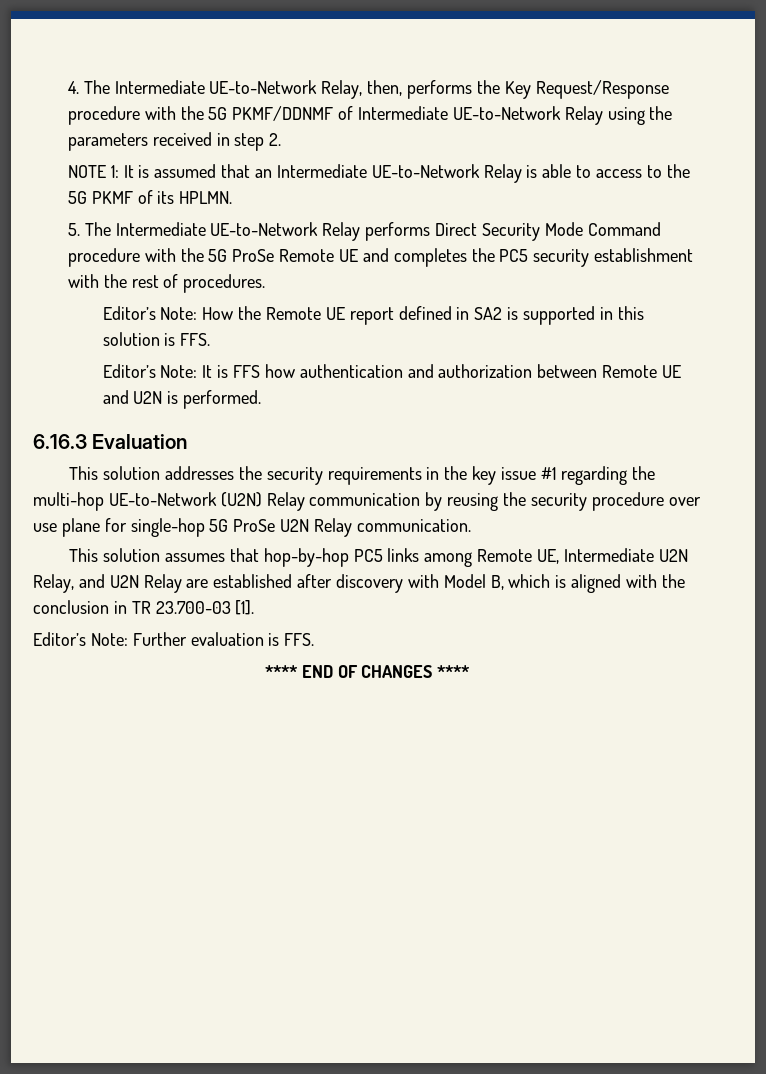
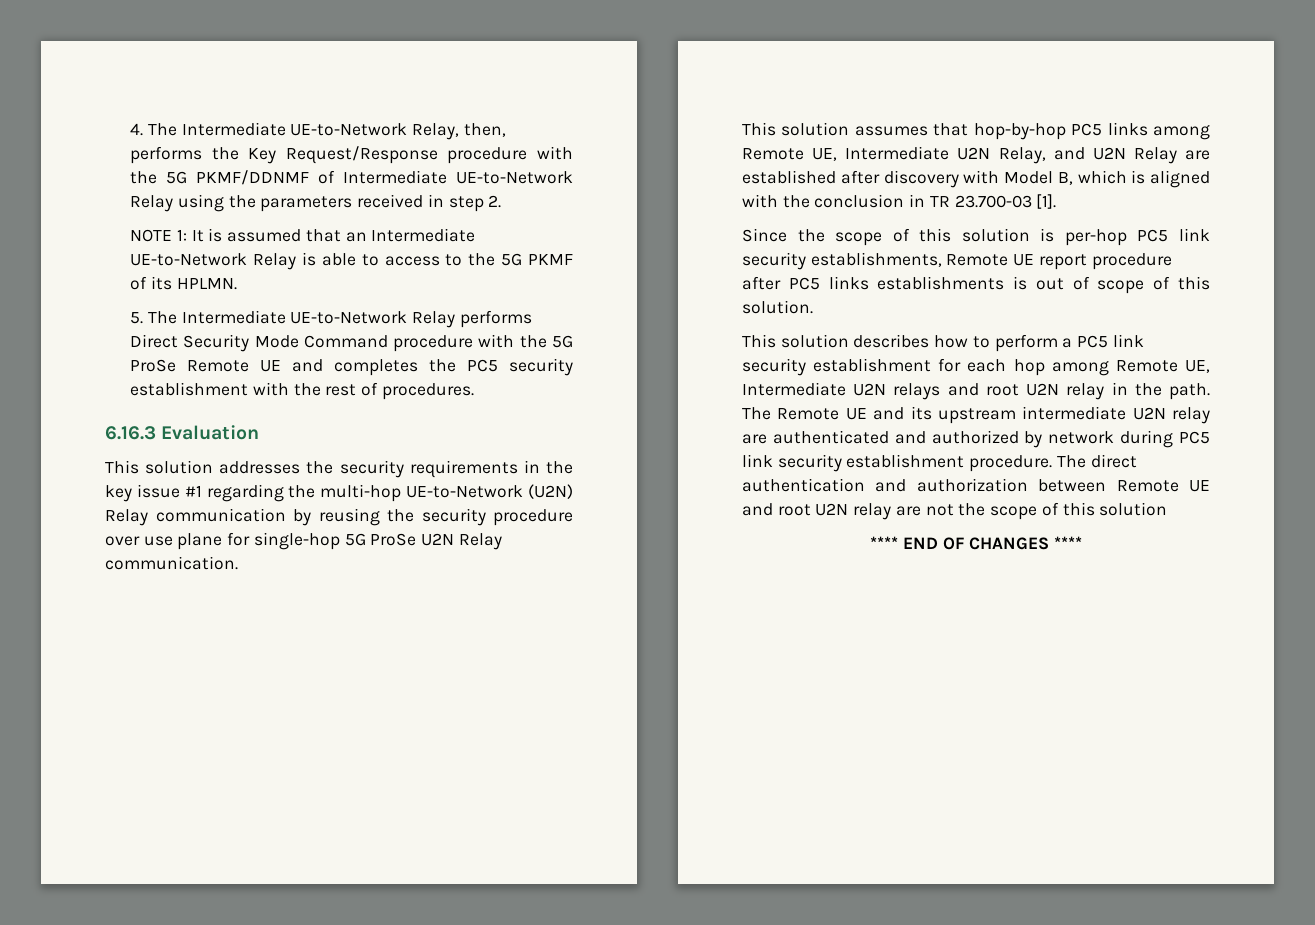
[102,306,644,325] [102,332,211,346] [102,364,682,378] [102,390,262,409] // Editor’s Note: How the Remote UE report defined in SA2 is supported in this solution is FFS. // Editor’s Note: It is FFS how authentication and authorization between Remote UE and U2N is performed. -> (474, 391) none
[33,632,315,646] Editor’s Note: Further evaluation is FFS. -> [742,228,1210,246] [742,252,1172,270] [742,276,1210,294] [742,300,813,314] [742,334,1144,352] [742,358,1210,376] [742,382,1210,400] [742,406,1210,424] [742,430,1210,448] [742,454,1137,472] [742,478,1210,492] [742,502,1168,520] Since the scope of this solution is per-hop PC5 link security establishments, Remote UE report procedure after PC5 links establishments is out of scope of this solution. // This solution describes how to perform a PC5 link security establishment for each hop among Remote UE, Intermediate U2N relays and root U2N relay in the path. The Remote UE and its upstream intermediate U2N relay are authenticated and authorized by network during PC5 link security establishment procedure. The direct authentication and authorization between Remote UE and root U2N relay are not the scope of this solution

